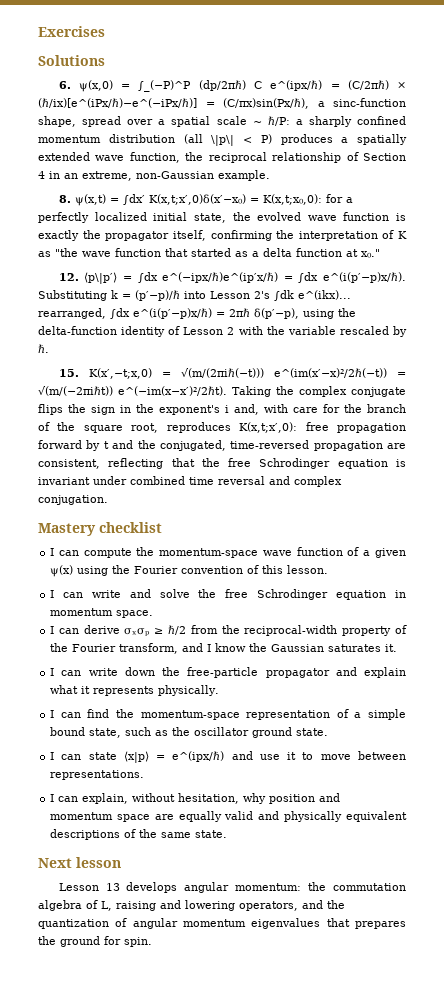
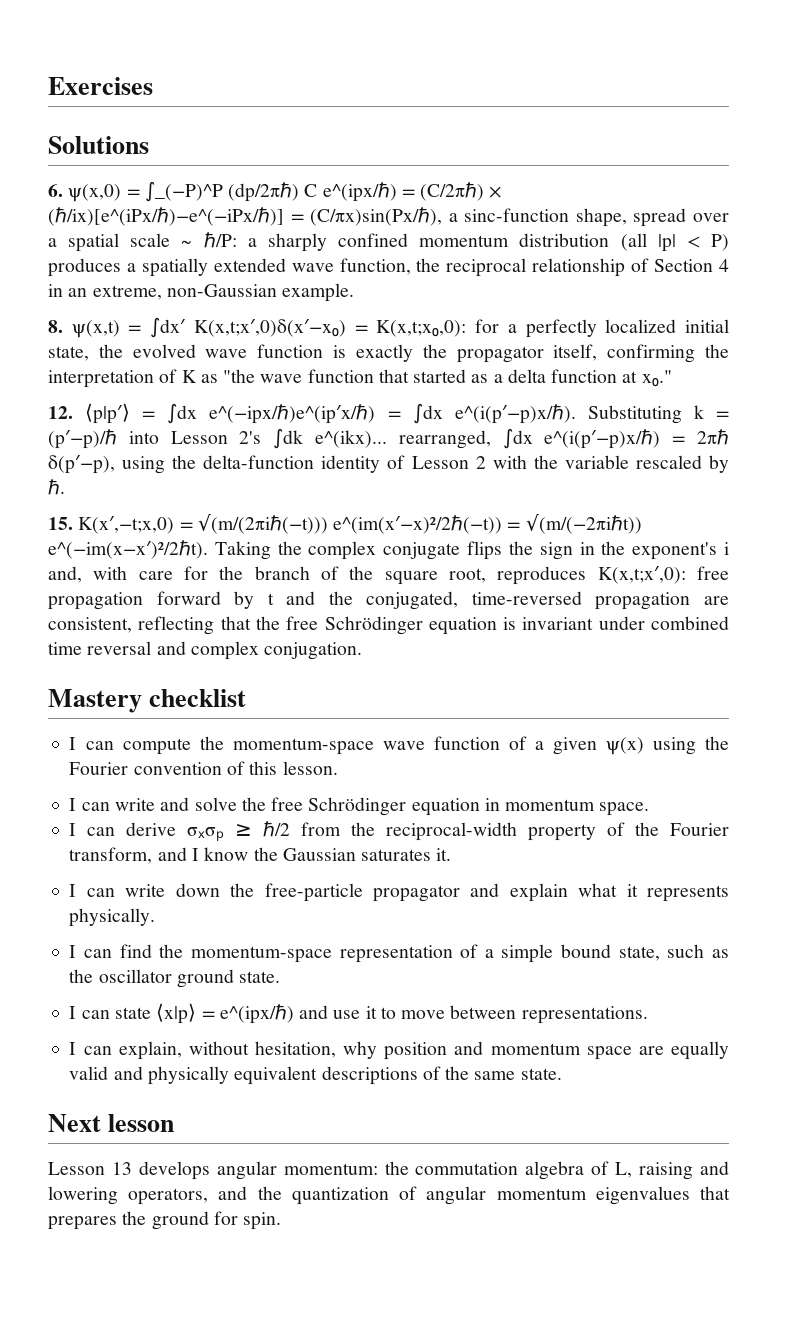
[211,135,235,146] \|p\| -> [657,234,676,252] |p|
[84,272,118,284] ⟨p\|p′⟩ -> [85,403,131,424] ⟨p|p′⟩
[259,458,331,469] Schrodinger -> [324,616,423,635] Schrödinger
[257,589,329,600] Schrodinger -> [308,797,407,816] Schrödinger

